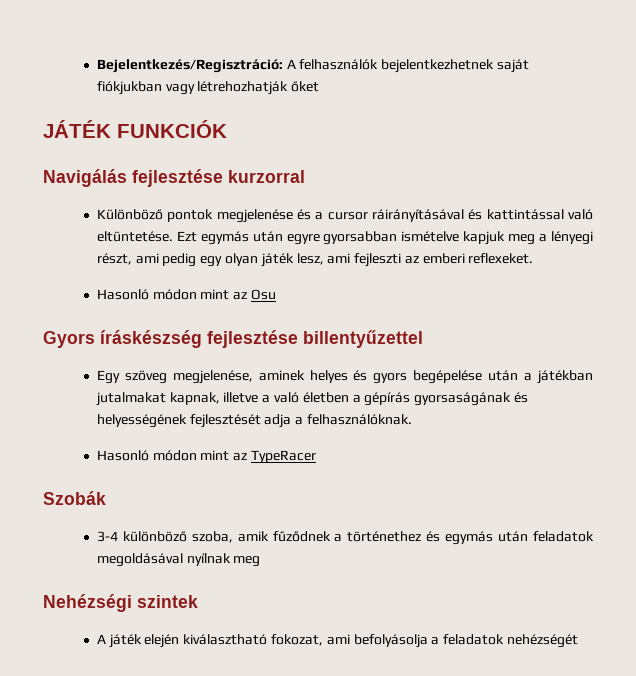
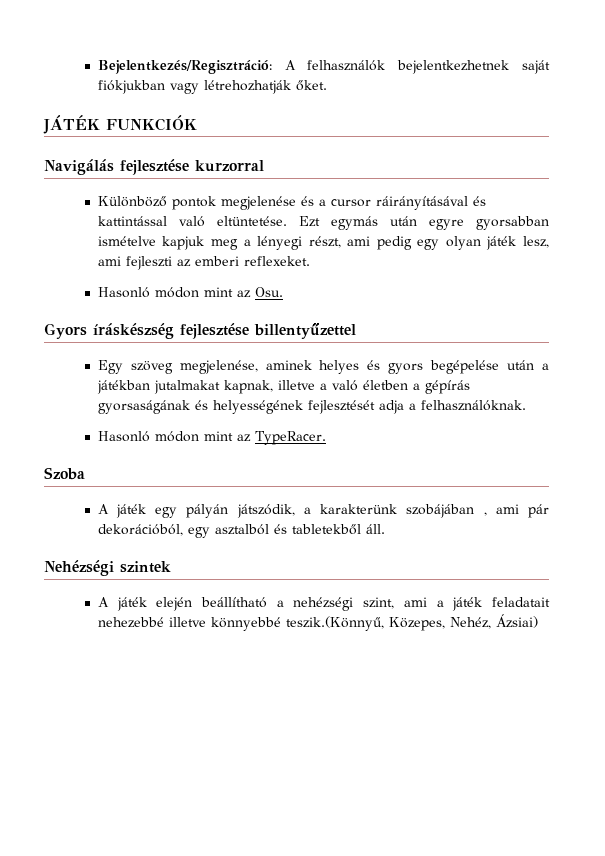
[291,81,320,92] őket -> [295,80,327,91] őket.
[250,289,276,300] Osu -> [254,287,283,297] Osu.
[250,450,316,463] [43,491,106,505] [96,531,595,545] [96,553,261,567] TypeRacer // Szobák // 3-4 különböző szoba, amik fűződnek a történethez és egymás után feladatok megoldásával nyílnak meg -> [254,431,326,445] [44,467,85,480] [97,504,549,518] [97,524,385,538] TypeRacer. // Szoba // A játék egy pályán játszódik, a karakterünk szobájában , ami pár dekorációból, egy asztalból és tabletekből áll.
[183,634,578,648] kiválasztható fokozat, ami befolyásolja a feladatok nehézségét -> [200,597,550,611] [97,614,538,631] beállítható a nehézségi szint, ami a játék feladatait nehezebbé illetve könnyebbé teszik.(Könnyű, Közepes, Nehéz, Ázsiai)

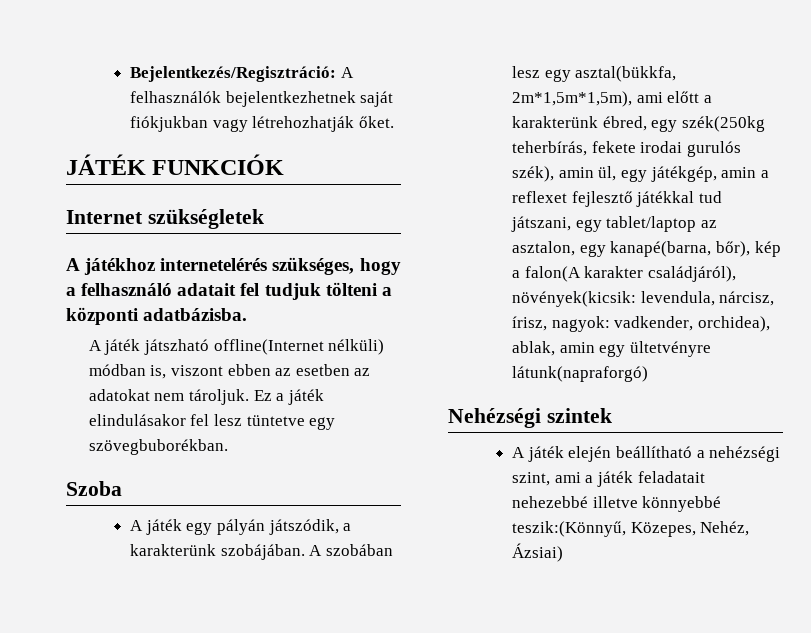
[44,159,264,175] [97,196,486,210] [97,216,549,230] [97,236,549,250] [97,256,310,270] [97,287,283,298] [44,323,356,339] [97,360,550,374] [96,380,470,394] [97,400,526,414] [97,431,326,445] Navigálás fejlesztése kurzorral // Különböző pontok megjelenése és a cursor ráirányításával és kattintással való eltüntetése. Ezt egymás után egyre gyorsabban ismételve kapjuk meg a lényegi részt, ami pedig egy olyan játék lesz, ami fejleszti az emberi reflexeket. // Hasonló módon mint az Osu. // Gyors íráskészség fejlesztése billentyűzettel // Egy szöveg megjelenése, aminek helyes és gyors begépelése után a játékban jutalmakat kapnak, illetve a való életben a gépírás gyorsaságának és helyességének fejlesztését adja a felhasználóknak. // Hasonló módon mint az TypeRacer. -> [66,209,264,229] [66,257,401,275] [66,282,392,300] [66,307,248,325] [88,339,385,355] [88,364,371,379] [88,389,324,405] [88,414,336,430] [88,439,228,455] Internet szükségletek // A játékhoz internetelérés szükséges, hogy a felhasználó adatait fel tudjuk tölteni a központi adatbázisba. // A játék játszható offline(Internet nélküli) módban is, viszont ebben az esetben az adatokat nem tároljuk. Ez a játék elindulásakor fel lesz tüntetve egy szövegbuborékban.
[406,504,549,518] [97,524,385,538] szobájában , ami pár dekorációból, egy asztalból és tabletekből áll. -> [220,544,393,560] [512,66,677,82] [512,91,712,107] [512,116,765,132] [512,141,741,157] [512,166,769,182] [512,191,722,207] [511,216,717,232] [512,241,781,257] [512,266,736,282] [512,291,775,307] [512,316,770,332] [512,341,711,357] [512,366,649,382] szobájában. A szobában lesz egy asztal(bükkfa, 2m*1,5m*1,5m), ami előtt a karakterünk ébred, egy szék(250kg teherbírás, fekete irodai gurulós szék), amin ül, egy játékgép, amin a reflexet fejlesztő játékkal tud játszani, egy tablet/laptop az asztalon, egy kanapé(barna, bőr), kép a falon(A karakter családjáról), növények(kicsik: levendula, nárcisz, írisz, nagyok: vadkender, orchidea), ablak, amin egy ültetvényre látunk(napraforgó)
[285,616,384,631] teszik.(Könnyű, -> [512,521,627,537] teszik:(Könnyű,

